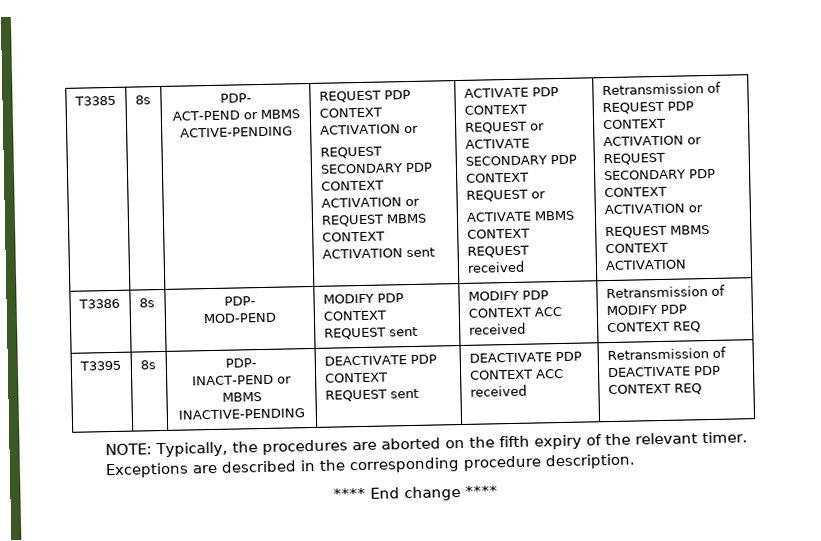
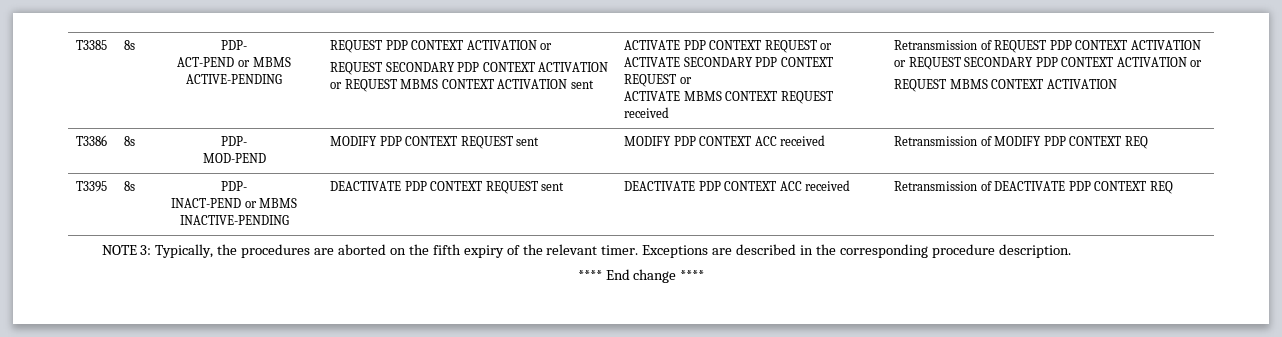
[104,443,152,456] NOTE: -> [101,245,152,255] NOTE 3:

